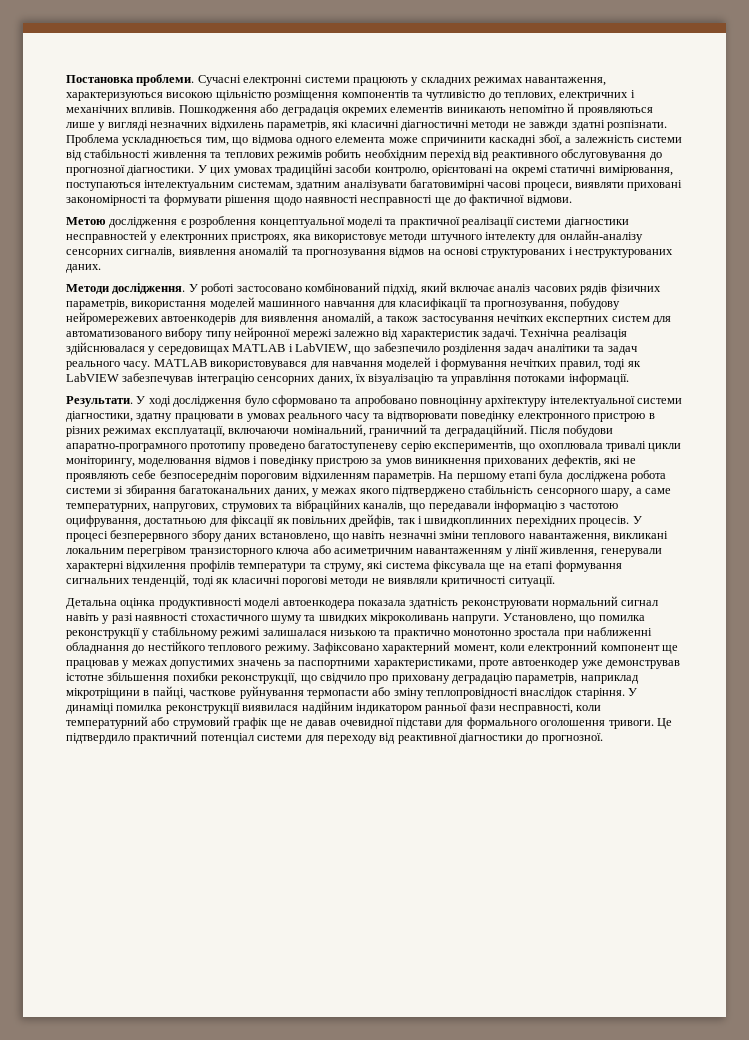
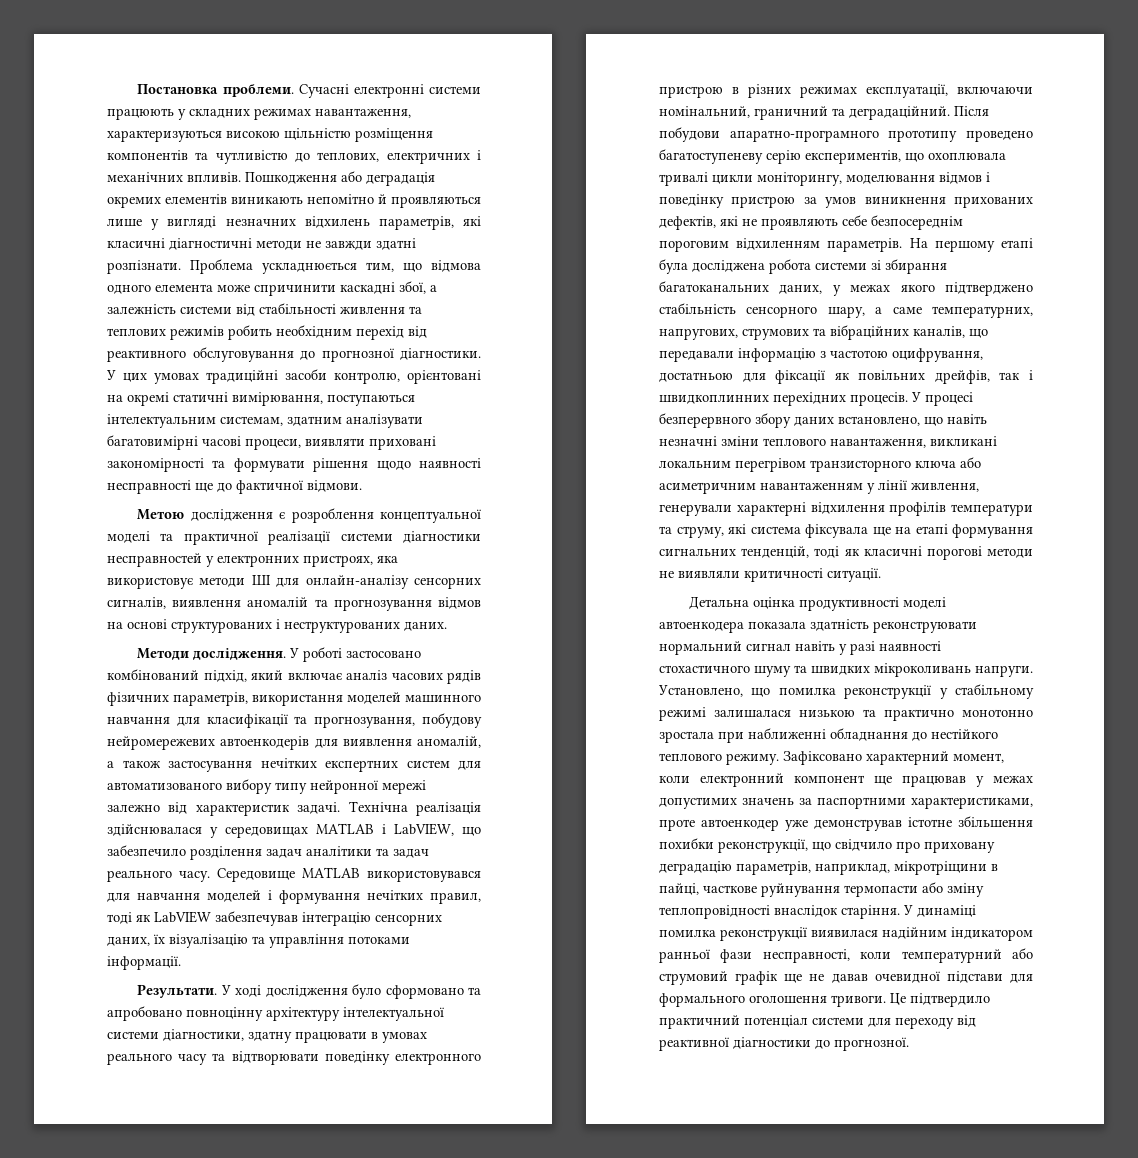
[430,232,536,243] штучного інтелекту -> [251,575,271,586] ШІ
(151, 365) none -> [217,868,295,882] Середовище
[580,675,639,684] наприклад -> [815,863,890,875] наприклад,

